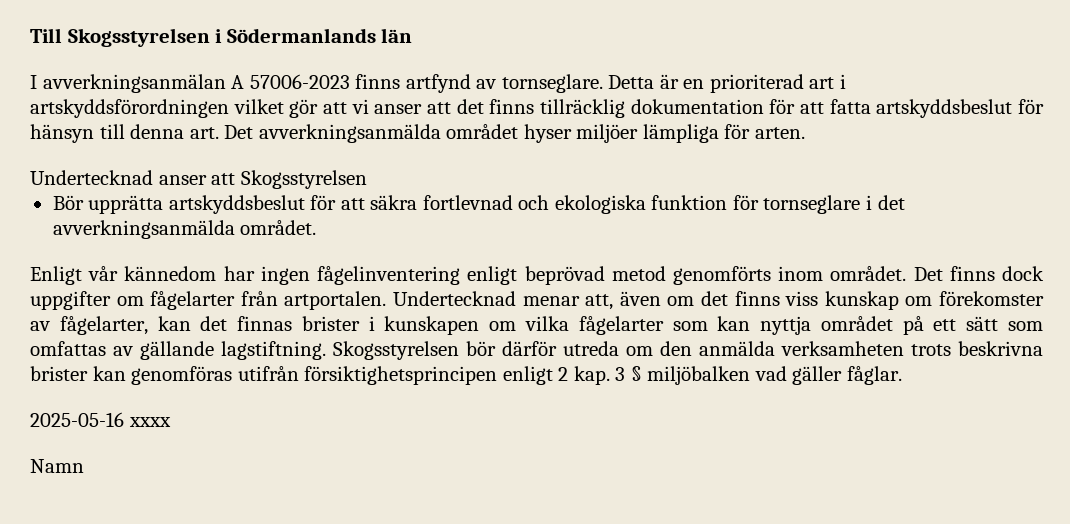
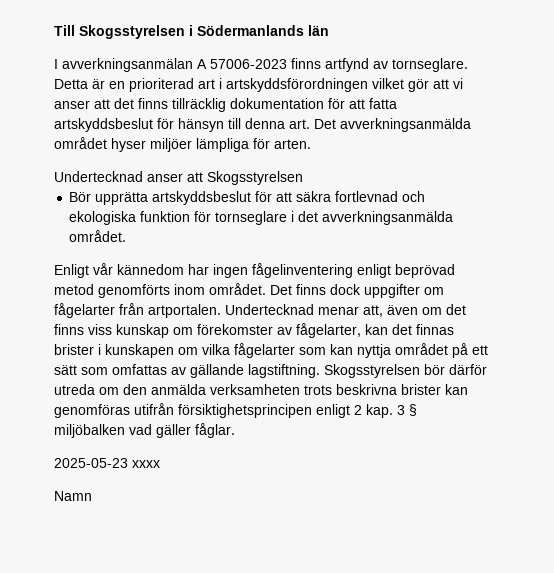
[30,412,124,427] 2025-05-16 -> [54,458,128,468] 2025-05-23

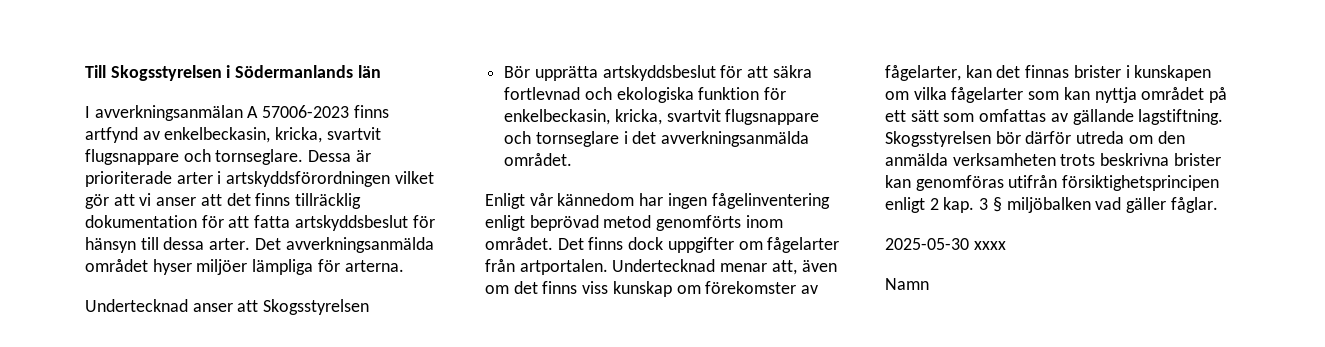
[392,58,468,72] [54,78,215,92] tornseglare. Detta är en prioriterad art -> [164,127,381,143] [85,149,371,165] [85,171,213,187] enkelbeckasin, kricka, svartvit flugsnappare och tornseglare. Dessa är prioriterade arter
[245,118,310,129] denna art. -> [163,237,251,250] dessa arter.
[274,139,311,149] arten. -> [344,260,404,272] arterna.
(212, 216) none -> [504,109,820,125] [504,131,532,144] enkelbeckasin, kricka, svartvit flugsnappare och
[54,458,128,468] 2025-05-23 -> [885,238,969,250] 2025-05-30

